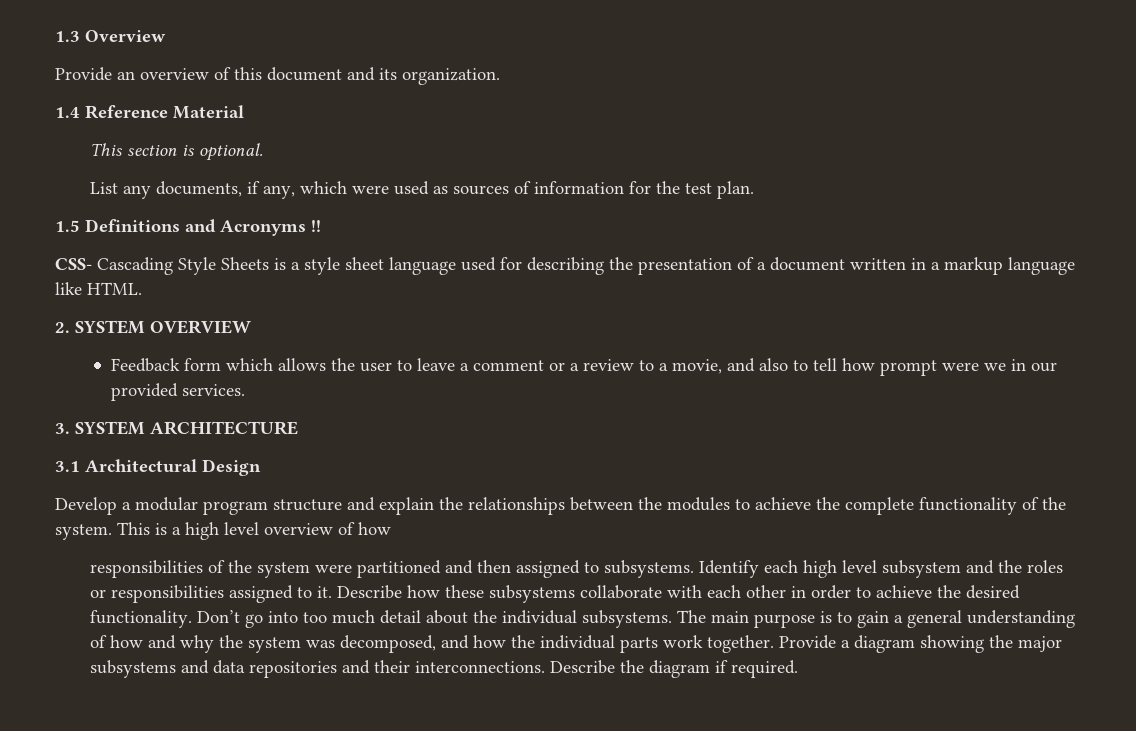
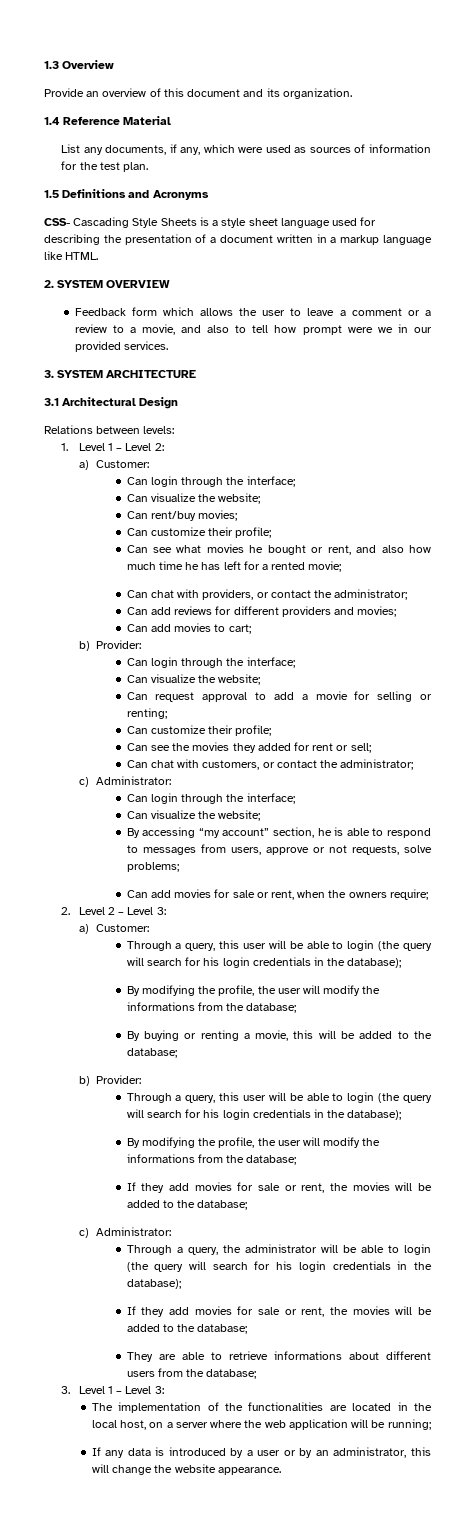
[90,143,264,161] // This section is optional. -> (172, 120) none
[311,220,321,232] !! -> (209, 195) none
[55,497,1066,515] [55,522,391,540] [90,560,1064,578] [90,585,1021,603] [90,610,1076,628] [90,635,1063,653] [90,660,799,678] Develop a modular program structure and explain the relationships between the modules to achieve the complete functionality of the system. This is a high level overview of how // responsibilities of the system were partitioned and then assigned to subsystems. Identify each high level subsystem and the roles or responsibilities assigned to it. Describe how these subsystems collaborate with each other in order to achieve the desired functionality. Don’t go into too much detail about the individual subsystems. The main purpose is to gain a general understanding of how and why the system was decomposed, and how the individual parts work together. Provide a diagram showing the major subsystems and data repositories and their interconnections. Describe the diagram if required. -> [44,425,175,434] [61,443,164,451] [78,460,150,470] [126,476,295,487] [126,493,261,504] [126,510,238,521] [126,527,272,538] [126,544,431,555] [126,561,342,572] [126,589,408,600] [126,606,397,617] [126,623,251,634] [78,640,142,651] [126,657,295,668] [126,674,261,685] [126,691,432,702] [126,708,167,719] [126,725,272,736] [126,742,371,753] [126,759,414,770] [78,776,172,787] [126,793,295,804] [126,810,261,821] [126,827,432,838] [126,844,432,855] [126,862,179,872] [126,889,428,900] [61,907,166,915] [78,924,150,934] [126,940,432,951] [126,957,402,968] [126,985,381,996] [126,1002,297,1013] [126,1030,432,1041] [126,1048,177,1058] [78,1075,142,1086] [126,1092,432,1103] [126,1109,402,1120] [126,1137,381,1148] [126,1154,297,1165] [126,1182,432,1193] [126,1200,248,1210] [78,1227,172,1238] [126,1244,432,1255] [126,1261,432,1272] [126,1279,181,1289] [126,1306,432,1317] [126,1324,248,1334] [126,1351,431,1362] [126,1368,257,1379] [61,1386,164,1394] [91,1402,432,1413] [91,1419,431,1430] [91,1447,431,1458] [91,1464,281,1475] Relations between levels: // 1. Level 1 – Level 2: // a) Customer: // Can login through the interface; // Can visualize the website; // Can rent/buy movies; // Can customize their profile; // Can see what movies he bought or rent, and also how much time he has left for a rented movie; // Can chat with providers, or contact the administrator; // Can add reviews for different providers and movies; // Can add movies to cart; // b) Provider: // Can login through the interface; // Can visualize the website; // Can request approval to add a movie for selling or renting; // Can customize their profile; // Can see the movies they added for rent or sell; // Can chat with customers, or contact the administrator; // c) Administrator: // Can login through the interface; // Can visualize the website; // By accessing “my account” section, he is able to respond to messages from users, approve or not requests, solve problems; // Can add movies for sale or rent, when the owners require; // 2. Level 2 – Level 3: // a) Customer: // Through a query, this user will be able to login (the query will search for his login credentials in the database); // By modifying the profile, the user will modify the informations from the database; // By buying or renting a movie, this will be added to the database; // b) Provider: // Through a query, this user will be able to login (the query will search for his login credentials in the database); // By modifying the profile, the user will modify the informations from the database; // If they add movies for sale or rent, the movies will be added to the database; // c) Administrator: // Through a query, the administrator will be able to login (the query will search for his login credentials in the database); // If they add movies for sale or rent, the movies will be added to the database; // They are able to retrieve informations about different users from the database; // 3. Level 1 – Level 3: // The implementation of the functionalities are located in the local host, on a server where the web application will be running; // If any data is introduced by a user or by an administrator, this will change the website appearance.

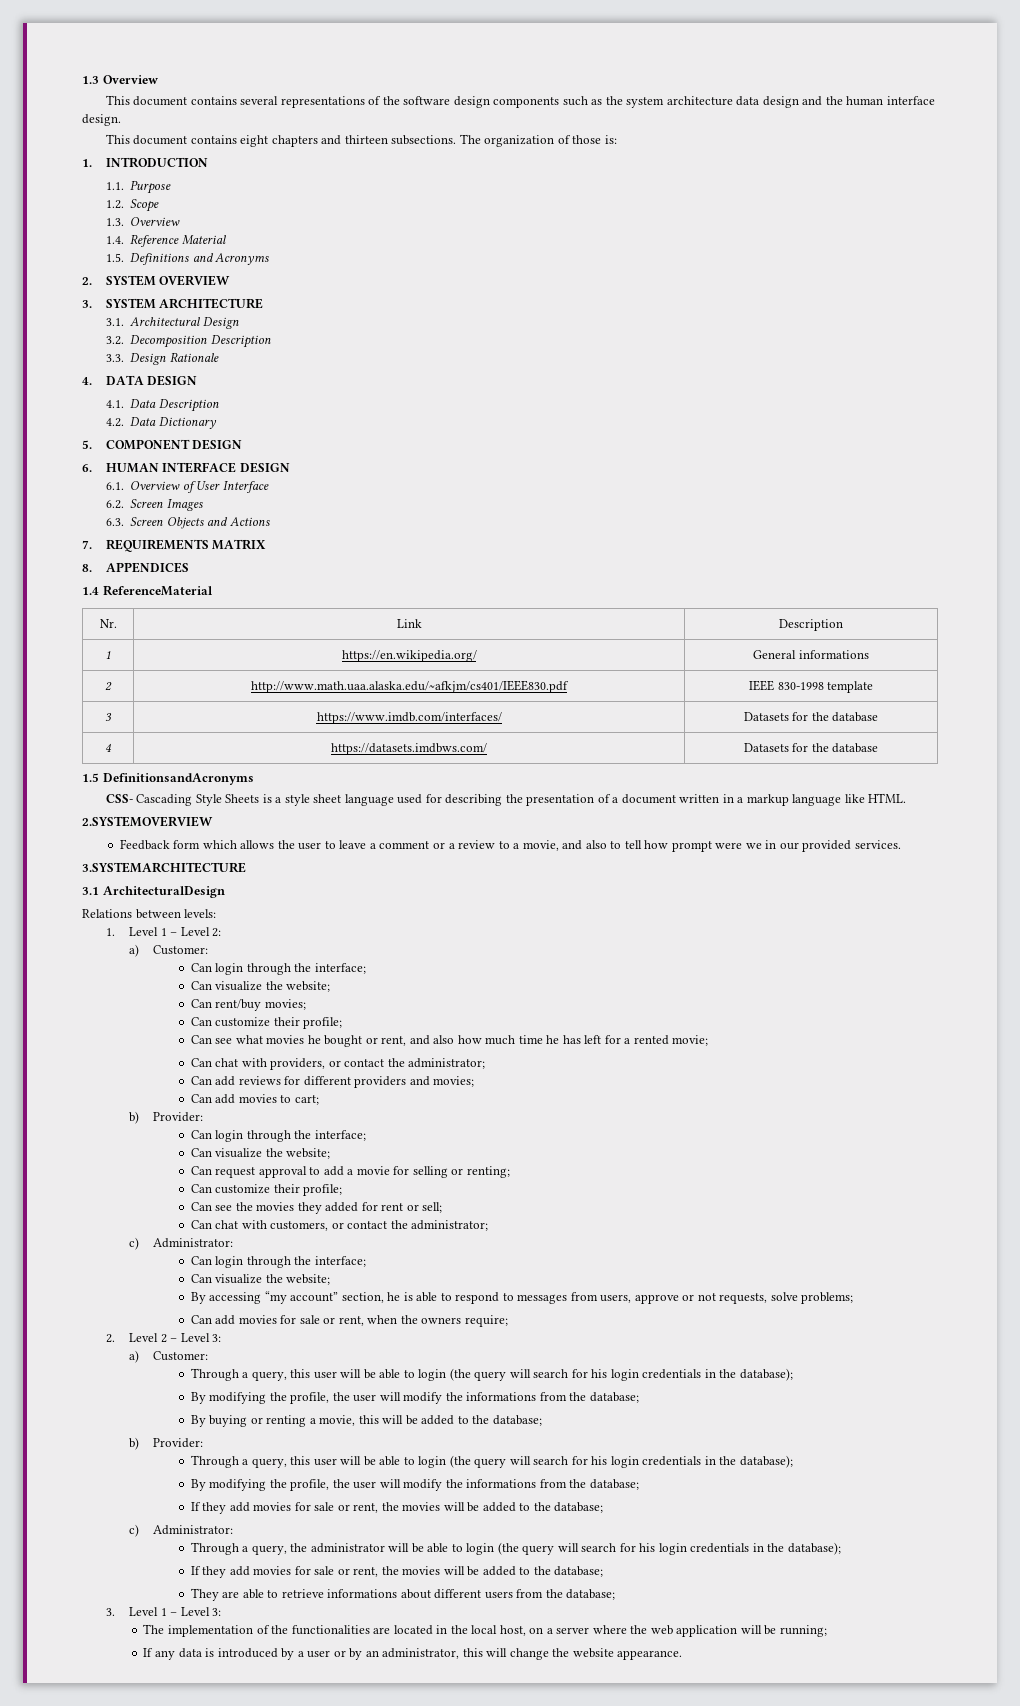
[44,88,352,99] [44,116,172,125] [61,144,432,155] [61,161,149,172] [44,189,209,200] Provide an overview of this document and its organization. // 1.4 Reference Material // List any documents, if any, which were used as sources of information for the test plan. // 1.5 Definitions and Acronyms -> [105,95,935,108] [82,114,121,126] [105,134,617,147] [82,157,208,168] [105,180,172,194] [105,199,160,212] [105,217,181,226] [105,234,227,247] [105,253,270,265] [82,275,231,286] [82,298,264,309] [105,317,239,329] [105,335,271,348] [105,352,219,365] [82,375,198,386] [105,399,219,412] [105,417,217,429] [82,439,243,450] [82,462,290,473] [105,481,269,493] [105,499,203,511] [105,517,270,529] [82,539,267,552] [82,562,189,573] [82,585,213,596] [99,619,117,628] [396,619,422,628] [779,619,843,631] [105,651,111,659] [341,650,477,662] [753,650,869,659] [105,682,112,691] [251,680,569,693] [748,680,874,693] [105,713,112,721] [316,712,502,724] [743,712,879,722] [105,743,112,752] [331,743,487,755] [743,743,879,753] [82,773,254,785] This document contains several representations of the software design components such as the system architecture data design and the human interface design. // This document contains eight chapters and thirteen subsections. The organization of those is: // 1. INTRODUCTION // 1.1. Purpose // 1.2. Scope // 1.3. Overview // 1.4. Reference Material // 1.5. Definitions and Acronyms // 2. SYSTEM OVERVIEW // 3. SYSTEM ARCHITECTURE // 3.1. Architectural Design // 3.2. Decomposition Description // 3.3. Design Rationale // 4. DATA DESIGN // 4.1. Data Description // 4.2. Data Dictionary // 5. COMPONENT DESIGN // 6. HUMAN INTERFACE DESIGN // 6.1. Overview of User Interface // 6.2. Screen Images // 6.3. Screen Objects and Actions // 7. REQUIREMENTS MATRIX // 8. APPENDICES // 1.4 ReferenceMaterial // Nr. | Link | Description // 1 | https://en.wikipedia.org/ | General informations // 2 | http://www.math.uaa.alaska.edu/~afkjm/cs401/IEEE830.pdf | IEEE 830-1998 template // 3 | https://www.imdb.com/interfaces/ | Datasets for the database // 4 | https://datasets.imdbws.com/ | Datasets for the database // 1.5 DefinitionsandAcronyms
[44,280,171,288] 2. SYSTEM OVERVIEW -> [82,816,213,827] 2.SYSTEMOVERVIEW
[44,370,197,378] 3. SYSTEM ARCHITECTURE -> [82,862,246,873] 3.SYSTEMARCHITECTURE
[62,397,179,409] Architectural Design -> [102,886,225,898] ArchitecturalDesign

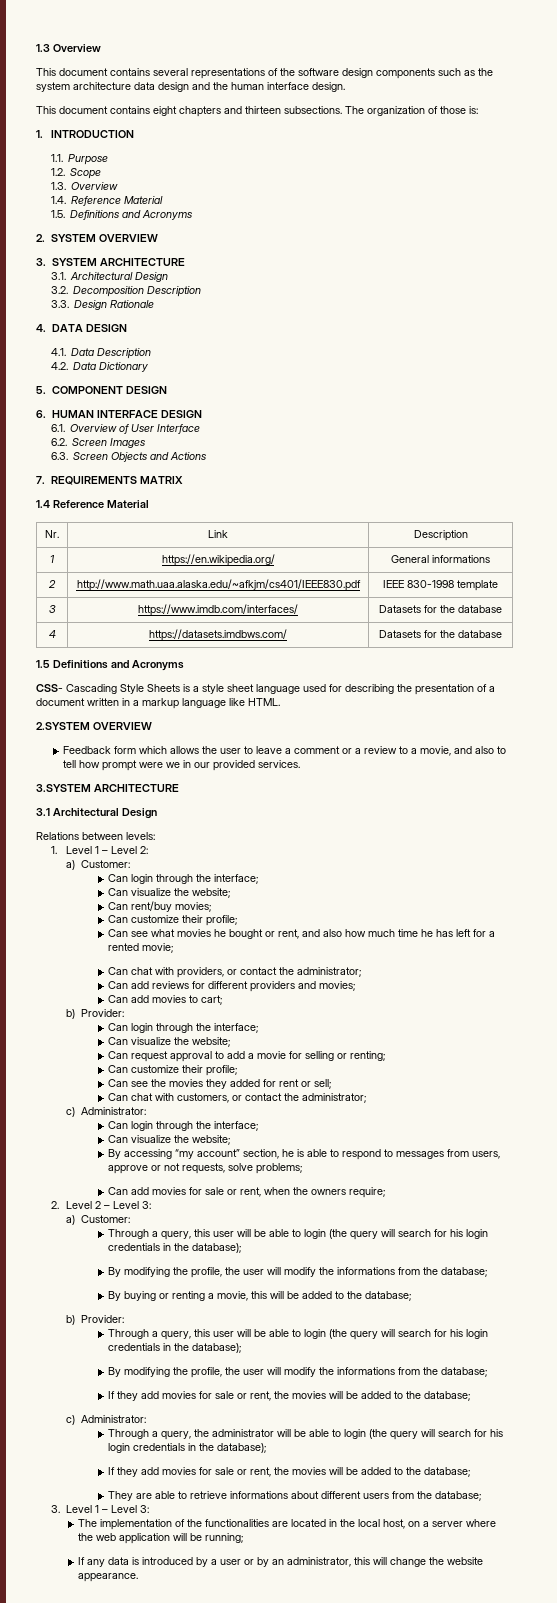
[82,562,189,573] // 8. APPENDICES -> (183, 480) none
[102,585,213,596] ReferenceMaterial -> [53,500,149,508] Reference Material
[102,773,254,785] DefinitionsandAcronyms -> [53,660,184,671] Definitions and Acronyms
[82,816,213,827] 2.SYSTEMOVERVIEW -> [36,722,152,730] 2.SYSTEM OVERVIEW
[82,862,246,873] 3.SYSTEMARCHITECTURE -> [36,784,179,792] 3.SYSTEM ARCHITECTURE
[102,886,225,898] ArchitecturalDesign -> [53,808,157,819] Architectural Design

